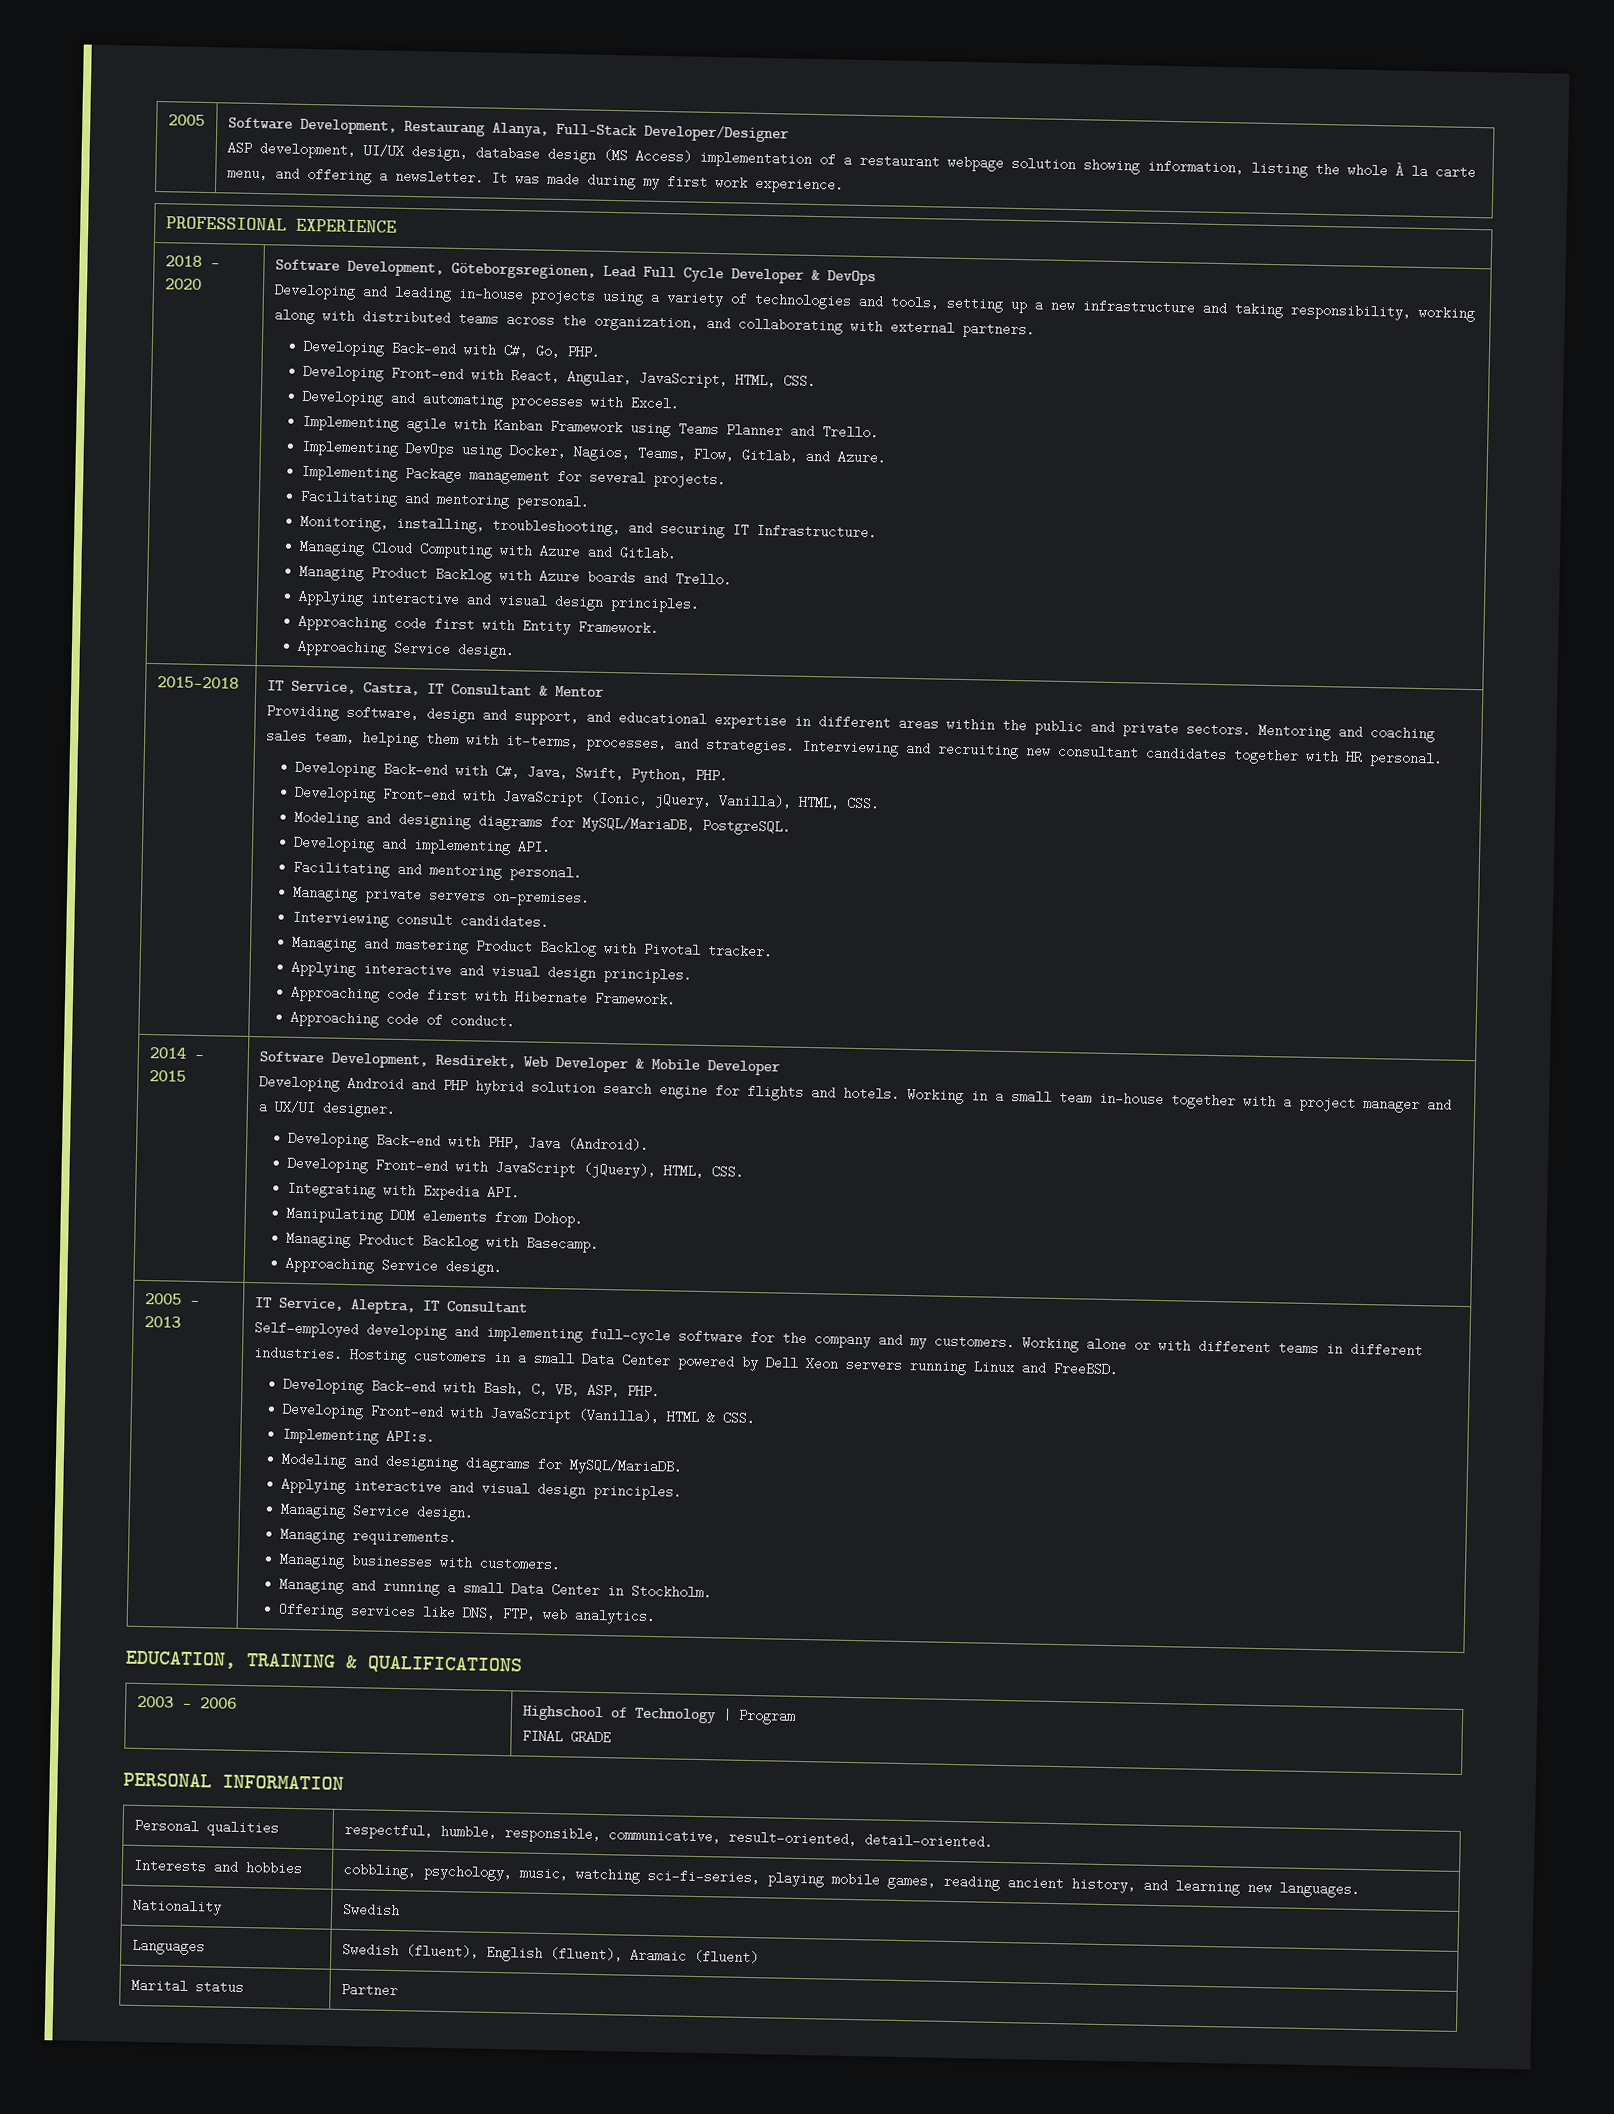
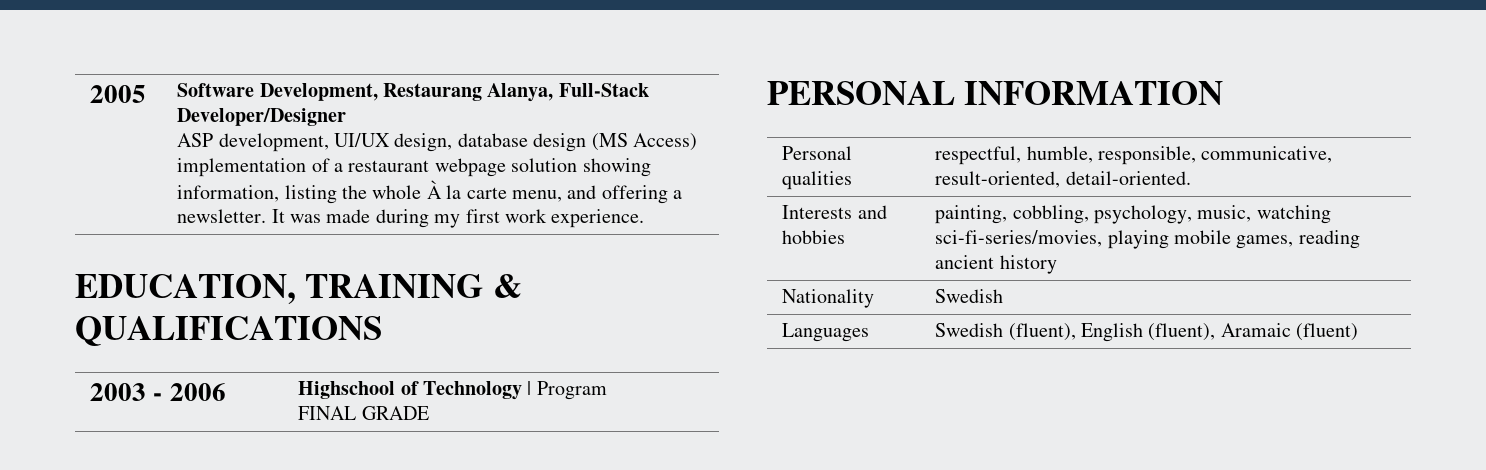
[165,216,397,233] [164,255,220,268] [164,278,202,290] [274,259,876,286] [273,283,1475,323] [273,308,1035,339] [302,339,600,359] [302,364,816,389] [301,389,679,411] [301,414,879,440] [300,439,886,465] [300,464,726,489] [299,489,590,511] [299,514,877,540] [298,539,677,561] [298,564,732,587] [297,589,700,613] [297,614,659,636] [296,639,515,660] [156,676,239,689] [266,680,604,697] [265,704,1435,743] [265,729,1443,768] [294,760,728,784] [293,785,880,811] [293,810,791,836] [292,835,551,856] [292,860,582,882] [291,885,590,907] [291,910,549,929] [290,935,773,959] [290,960,692,984] [290,985,676,1007] [289,1010,515,1029] [148,1047,204,1060] [148,1070,186,1082] [258,1051,780,1076] [258,1075,1452,1114] [257,1100,396,1118] [287,1131,649,1152] [286,1156,744,1180] [286,1181,520,1201] [285,1206,583,1228] [285,1231,599,1253] [284,1256,502,1277] [144,1292,200,1306] [143,1315,181,1328] [253,1297,528,1315] [253,1321,1423,1358] [252,1346,1119,1377] [282,1377,660,1399] [281,1402,755,1426] [281,1427,435,1445] [280,1452,683,1476] [280,1477,682,1501] [279,1502,474,1522] [279,1527,457,1547] [278,1552,561,1572] [278,1577,712,1600] [277,1602,656,1626] // PROFESSIONAL EXPERIENCE // 2018 – 2020 | Software Development, Göteborgsregionen, Lead Full Cycle Developer & DevOps // Developing and leading in-house projects using a variety of technologies and tools, setting up a new infrastructure and taking responsibility, working along with distributed teams across the organization, and collaborating with external partners. // Developing Back-end with C#, Go, PHP. // Developing Front-end with React, Angular, JavaScript, HTML, CSS. // Developing and automating processes with Excel. // Implementing agile with Kanban Framework using Teams Planner and Trello. // Implementing DevOps using Docker, Nagios, Teams, Flow, Gitlab, and Azure. // Implementing Package management for several projects. // Facilitating and mentoring personal. // Monitoring, installing, troubleshooting, and securing IT Infrastructure. // Managing Cloud Computing with Azure and Gitlab. // Managing Product Backlog with Azure boards and Trello. // Applying interactive and visual design principles. // Approaching code first with Entity Framework. // Approaching Service design. // 2015-2018 | IT Service, Castra, IT Consultant & Mentor // Providing software, design and support, and educational expertise in different areas within the public and private sectors. Mentoring and coaching sales team, helping them with it-terms, processes, and strategies. Interviewing and recruiting new consultant candidates together with HR personal. // Developing Back-end with C#, Java, Swift, Python, PHP. // Developing Front-end with JavaScript (Ionic, jQuery, Vanilla), HTML, CSS. // Modeling and designing diagrams for MySQL/MariaDB, PostgreSQL. // Developing and implementing API. // Facilitating and mentoring personal. // Managing private servers on-premises. // Interviewing consult candidates. // Managing and mastering Product Backlog with Pivotal tracker. // Applying interactive and visual design principles. // Approaching code first with Hibernate Framework. // Approaching code of conduct. // 2014 – 2015 | Software Development, Resdirekt, Web Developer & Mobile Developer // Developing Android and PHP hybrid solution search engine for flights and hotels. Working in a small team in-house together with a project manager and a UX/UI designer. // Developing Back-end with PHP, Java (Android). // Developing Front-end with JavaScript (jQuery), HTML, CSS. // Integrating with Expedia API. // Manipulating DOM elements from Dohop. // Managing Product Backlog with Basecamp. // Approaching Service design. // 2005 – 2013 | IT Service, Aleptra, IT Consultant // Self-employed developing and implementing full-cycle software for the company and my customers. Working alone or with different teams in different industries. Hosting customers in a small Data Center powered by Dell Xeon servers running Linux and FreeBSD. // Developing Back-end with Bash, C, VB, ASP, PHP. // Developing Front-end with JavaScript (Vanilla), HTML & CSS. // Implementing API:s. // Modeling and designing diagrams for MySQL/MariaDB. // Applying interactive and visual design principles. // Managing Service design. // Managing requirements. // Managing businesses with customers. // Managing and running a small Data Center in Stockholm. // Offering services like DNS, FTP, web analytics. -> (645, 218) none
(303, 1868) none -> [935,205,1008,224] painting,
[646,1869,760,1885] sci-fi-series, -> [935,230,1103,247] sci-fi-series/movies,
[1070,1877,1360,1899] history, and learning new languages. -> [999,255,1057,274] history
[130,1978,244,1995] [340,1982,398,1998] // Marital status | Partner -> (1359, 332) none

